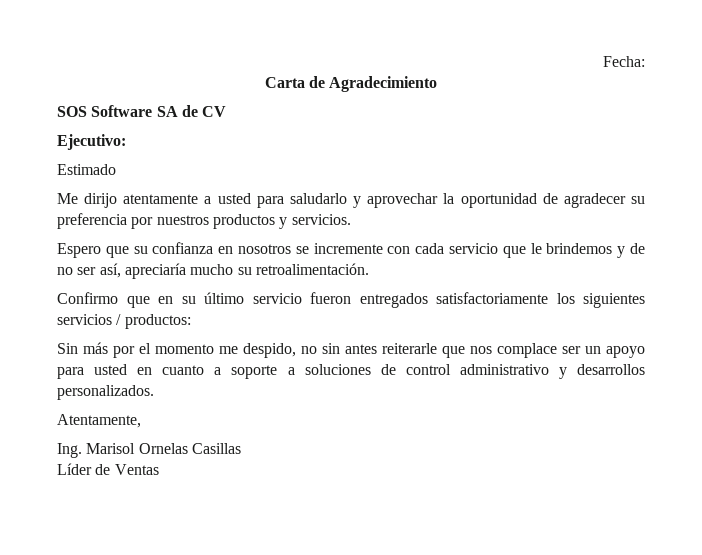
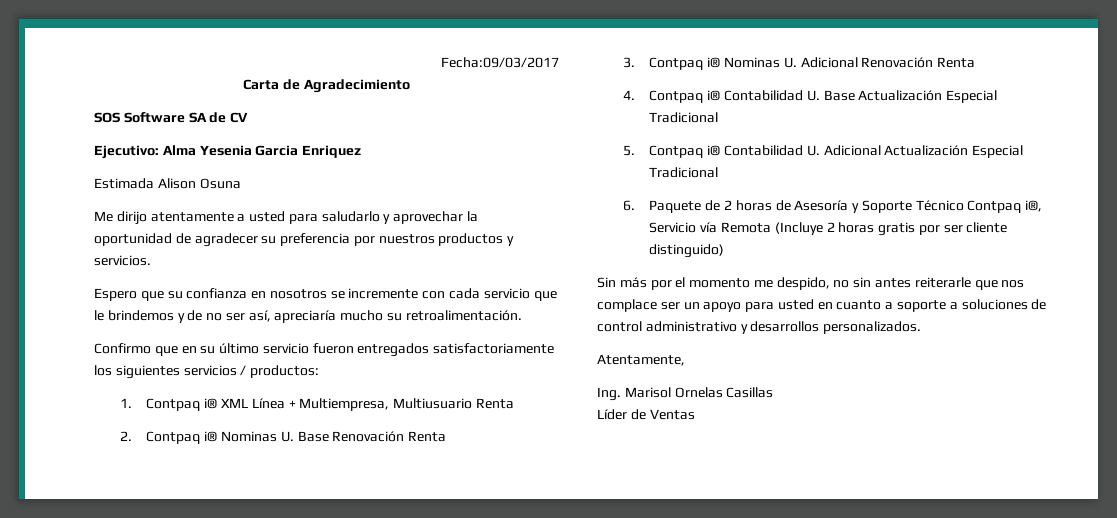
[603,56,645,67] Fecha: -> [441,57,559,68] Fecha:09/03/2017
[57,164,116,175] // Estimado -> [162,145,362,158] [94,178,241,189] Alma Yesenia Garcia Enriquez // Estimada Alison Osuna
(191, 321) none -> [120,398,514,411] [120,431,447,444] [623,57,976,70] [623,90,998,103] [649,112,719,123] [623,145,1024,158] [649,167,719,178] [623,200,1043,213] [649,222,1008,236] [649,244,725,258] // 1. Contpaq i® XML Línea + Multiempresa, Multiusuario Renta // 2. Contpaq i® Nominas U. Base Renovación Renta // 3. Contpaq i® Nominas U. Adicional Renovación Renta // 4. Contpaq i® Contabilidad U. Base Actualización Especial Tradicional // 5. Contpaq i® Contabilidad U. Adicional Actualización Especial Tradicional // 6. Paquete de 2 horas de Asesoría y Soporte Técnico Contpaq i®, Servicio vía Remota (Incluye 2 horas gratis por ser cliente distinguido)

